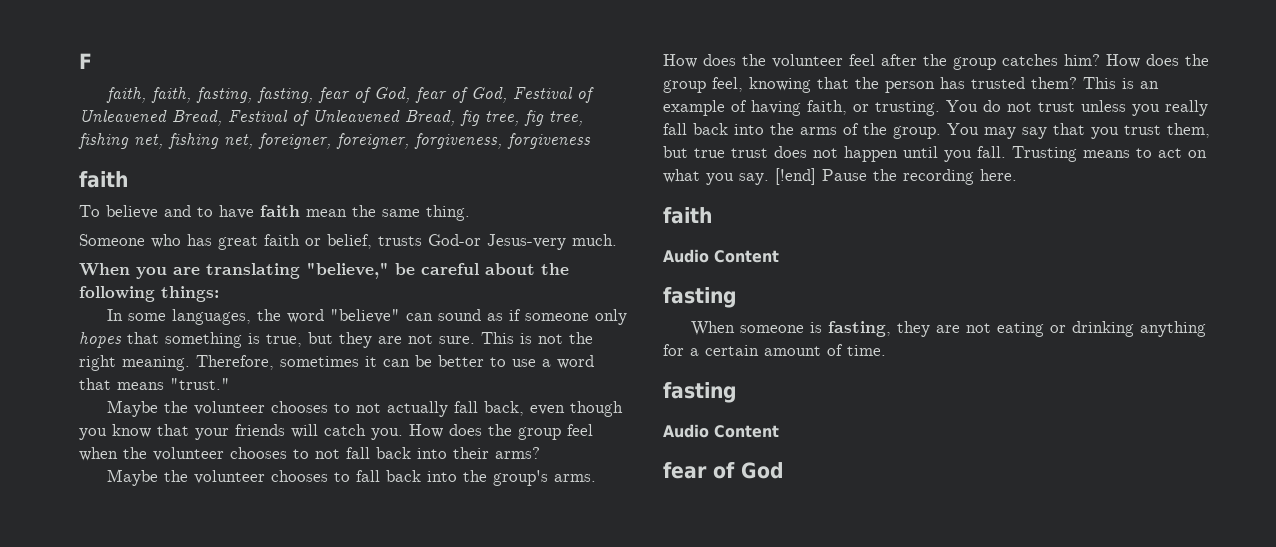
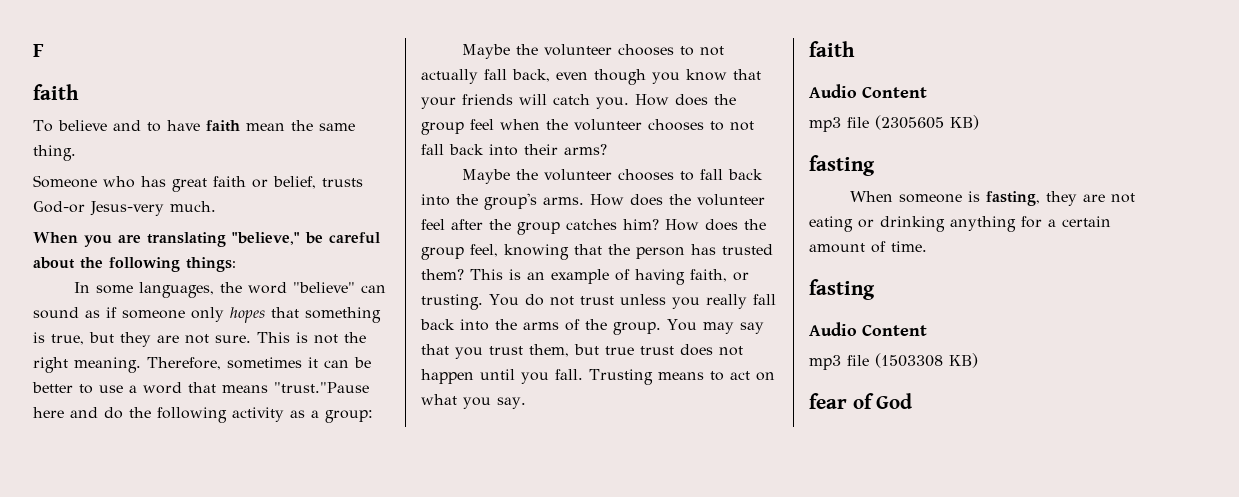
[106,87,595,103] [79,110,583,126] [78,133,591,149] // faith, faith, fasting, fasting, fear of God, fear of God, Festival of Unleavened Bread, Festival of Unleavened Bread, fig tree, fig tree, fishing net, fishing net, foreigner, foreigner, forgiveness, forgiveness -> (44, 50) none
[170,378,230,390] "trust." -> [274,382,369,393] [33,407,373,423] "trust."Pause here and do the following activity as a group:
[775,168,1017,185] [!end] Pause the recording here. -> (526, 403) none
(779, 256) none -> [809,115,979,132] // mp3 file (2305605 KB)
(779, 431) none -> [809,353,978,370] // mp3 file (1503308 KB)

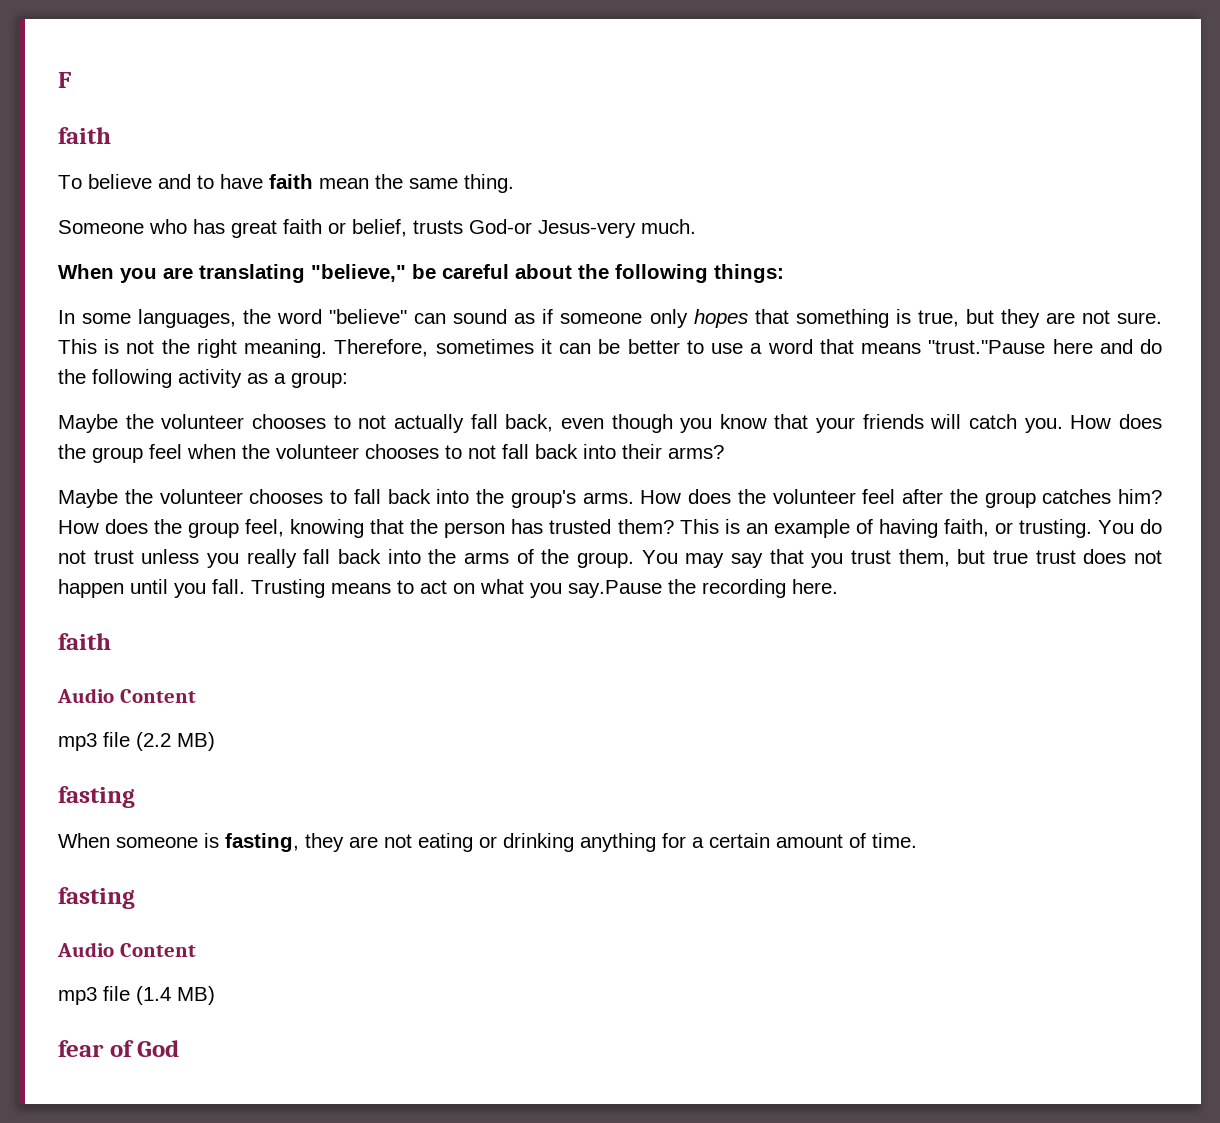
[497,397,526,409] say. -> [568,579,838,598] say.Pause the recording here.
[875,115,979,130] (2305605 KB) -> [136,732,215,751] (2.2 MB)
[875,353,978,368] (1503308 KB) -> [136,986,215,1005] (1.4 MB)

